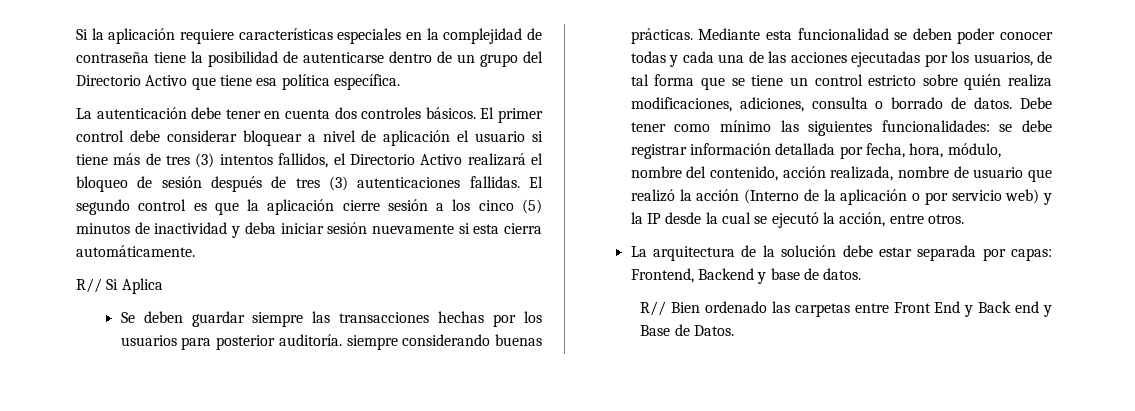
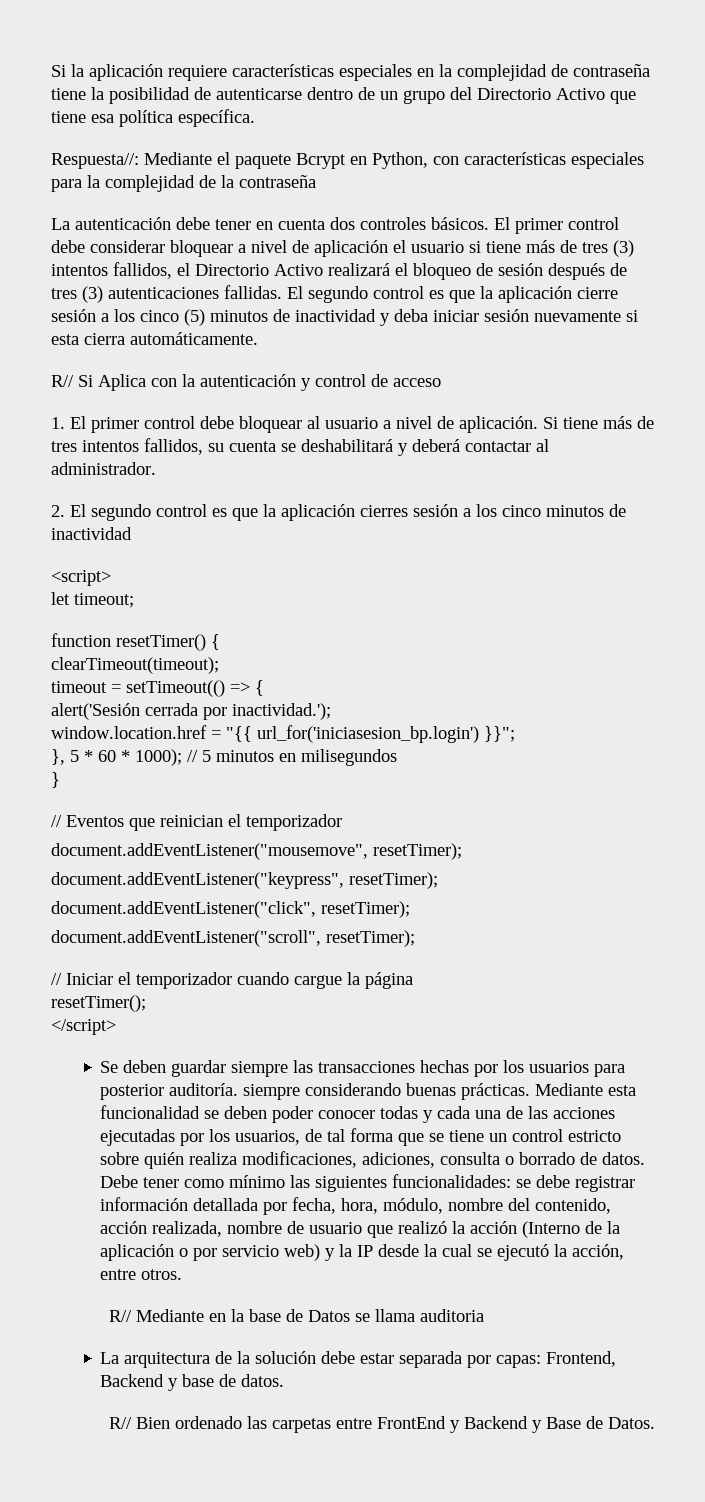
(400, 82) none -> [51,152,644,169] [51,175,316,192] // Respuesta//: Mediante el paquete Bcrypt en Python, con características especiales para la complejidad de la contraseña
(163, 286) none -> [151,374,441,391] [51,416,654,433] [51,438,549,456] [51,462,156,475] [51,504,626,521] [51,527,132,540] [51,570,111,586] [51,592,134,608] [51,633,220,651] [51,657,219,674] [51,680,264,697] [51,703,331,720] [51,725,515,743] [51,749,397,766] [51,772,60,788] [51,814,342,831] [51,843,462,860] [51,872,438,889] [51,901,410,918] [51,930,415,947] [51,972,413,989] [51,995,146,1012] [51,1019,116,1035] con la autenticación y control de acceso // 1. El primer control debe bloquear al usuario a nivel de aplicación. Si tiene más de tres intentos fallidos, su cuenta se deshabilitará y deberá contactar al administrador. // 2. El segundo control es que la aplicación cierres sesión a los cinco minutos de inactividad // <script> // let timeout; // function resetTimer() { // clearTimeout(timeout); // timeout = setTimeout(() => { // alert('Sesión cerrada por inactividad.'); // window.location.href = "{{ url_for('iniciasesion_bp.login') }}"; // }, 5 * 60 * 1000); // 5 minutos en milisegundos // } // // Eventos que reinician el temporizador // document.addEventListener("mousemove", resetTimer); // document.addEventListener("keypress", resetTimer); // document.addEventListener("click", resetTimer); // document.addEventListener("scroll", resetTimer); // // Iniciar el temporizador cuando cargue la página // resetTimer(); // </script>
(964, 219) none -> [109,1309,485,1322] // R// Mediante en la base de Datos se llama auditoria
[893,301,1040,317] Front End y Back end -> [377,1416,529,1433] FrontEnd y Backend

